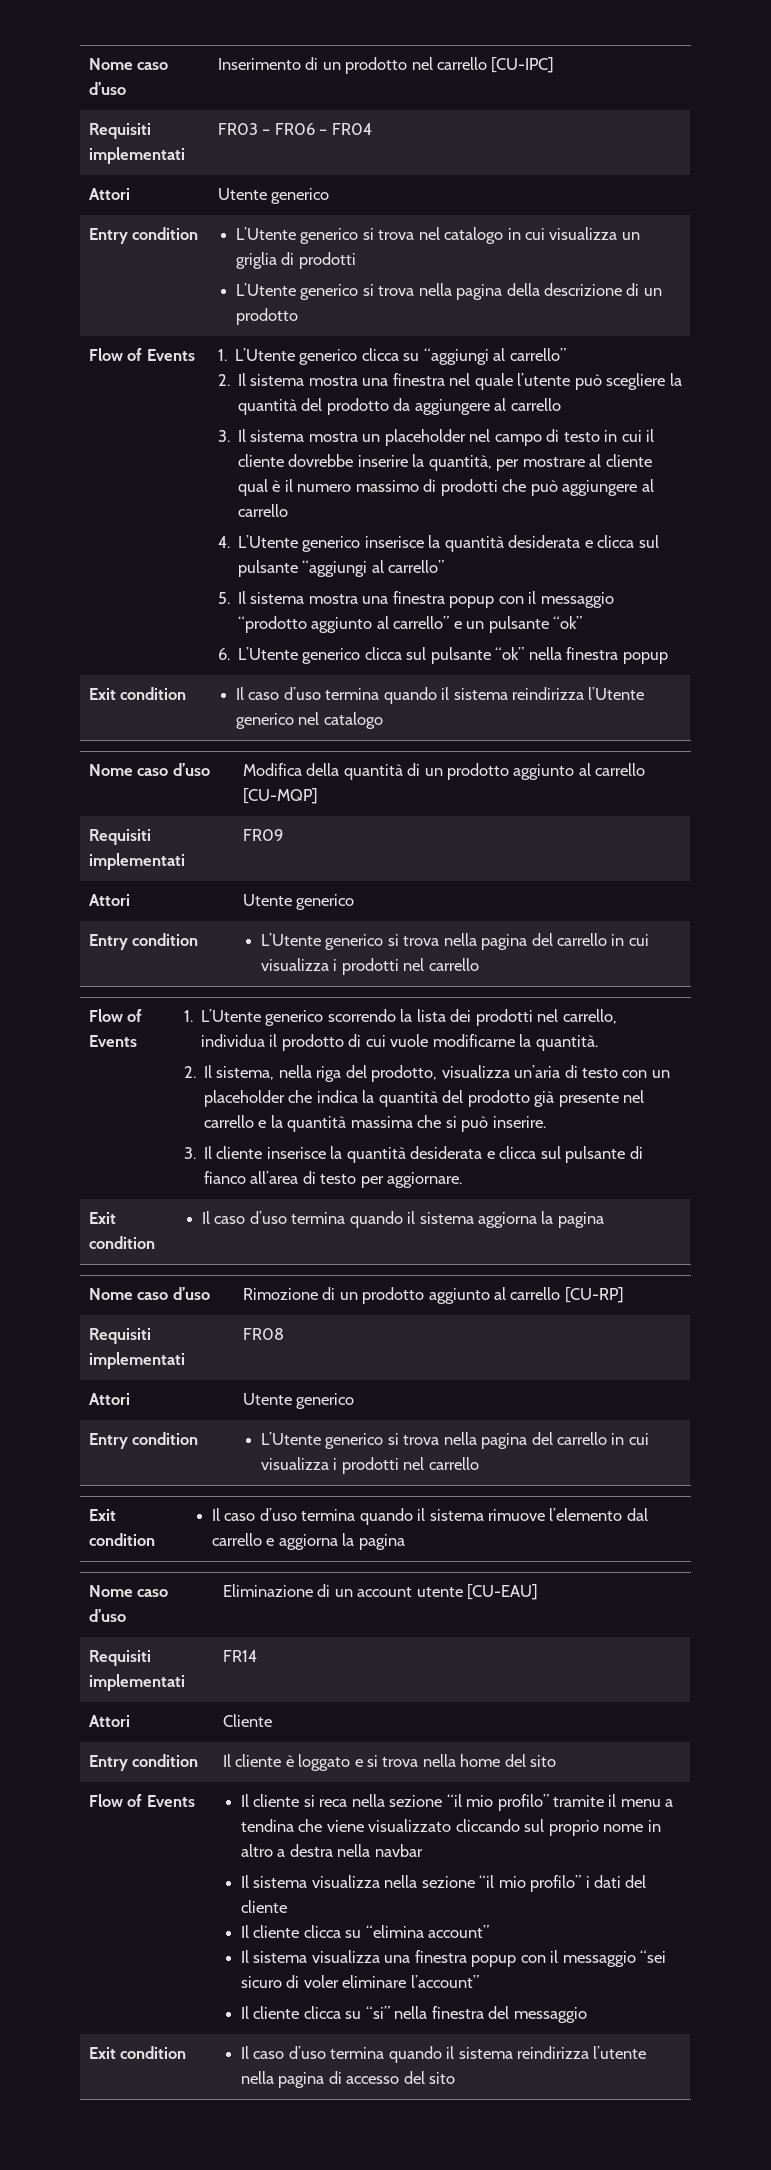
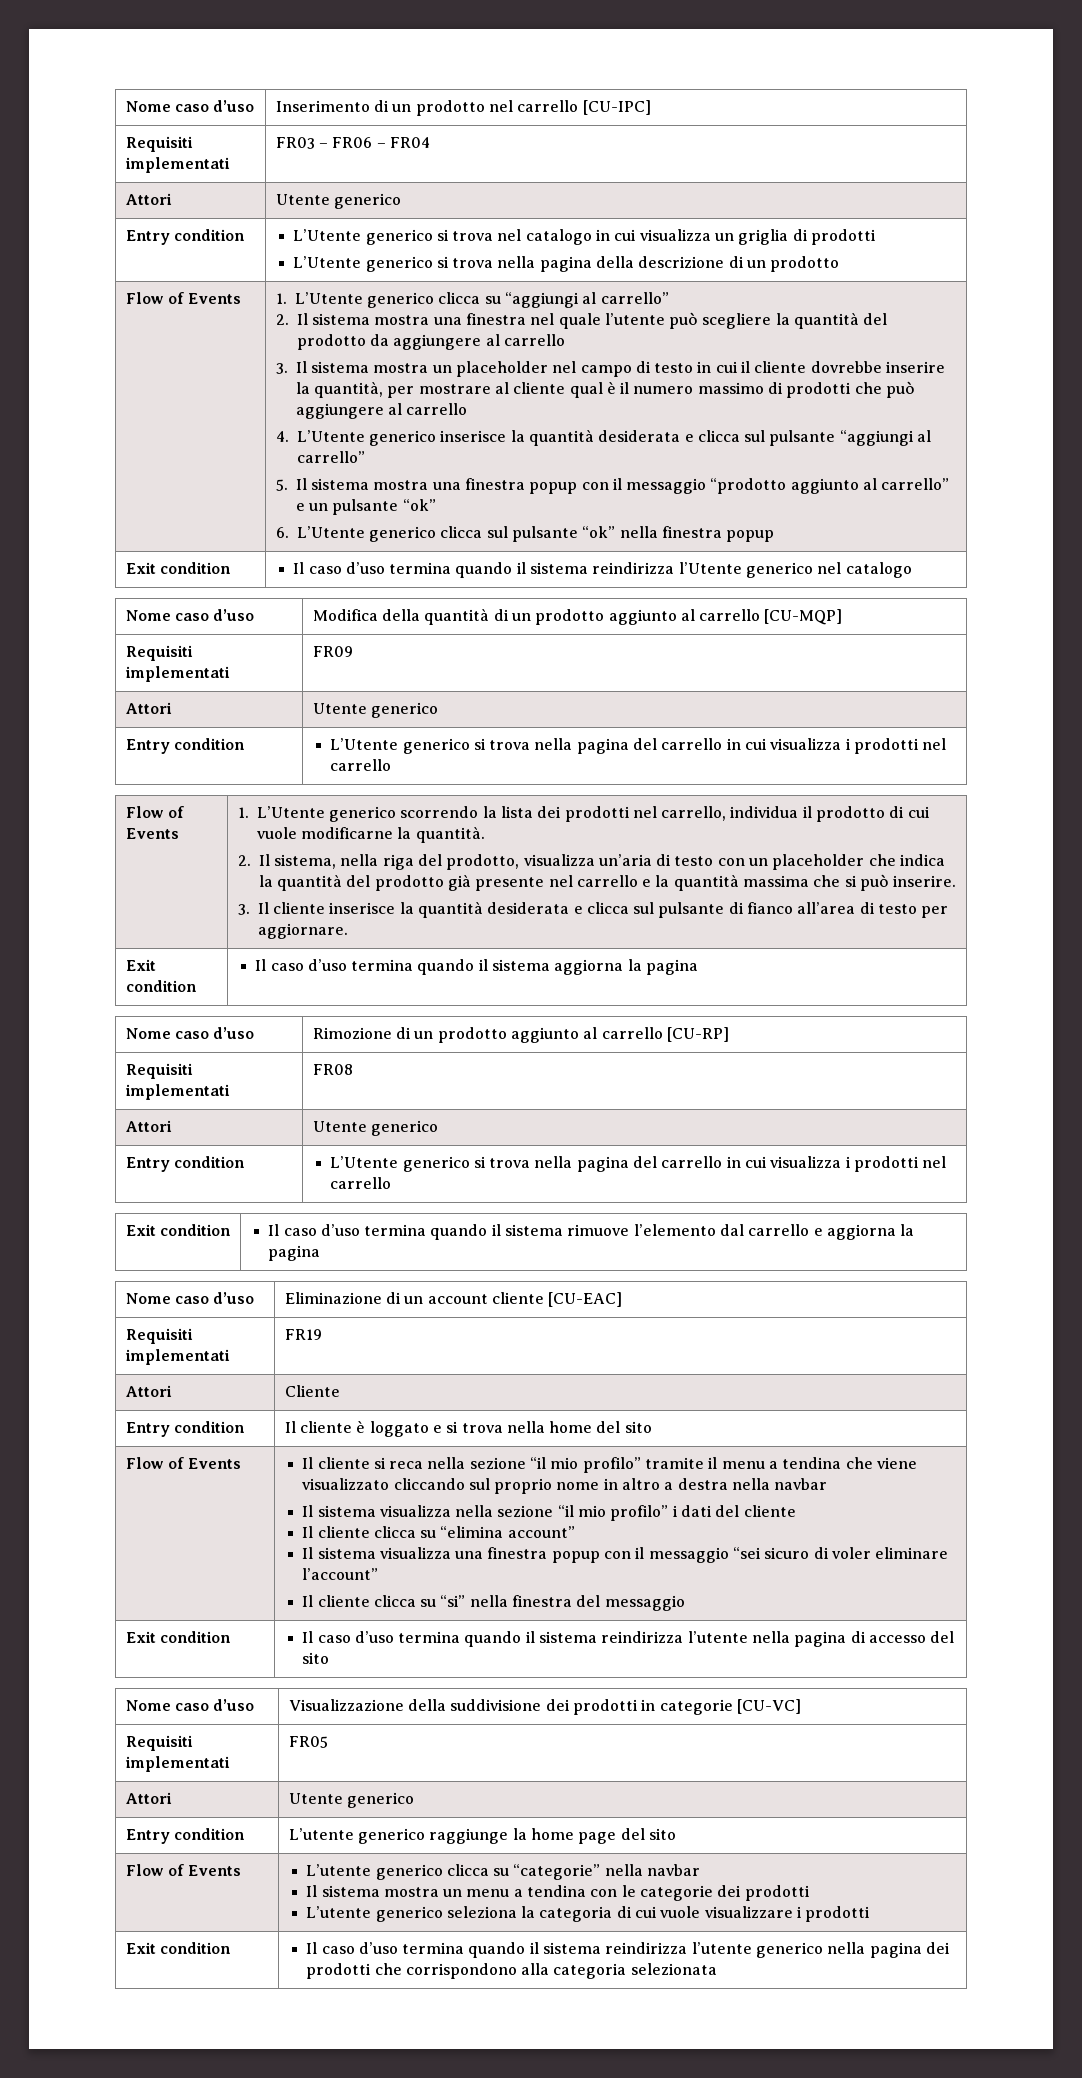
[416,1584,538,1600] [88,1650,151,1666] [88,1674,185,1691] [222,1650,257,1662] utente [CU-EAU] // Requisiti implementati | FR14 -> [491,1292,623,1307] [125,1328,193,1344] [124,1349,230,1365] [284,1329,322,1340] cliente [CU-EAC] // Requisiti implementati | FR19
(456, 2078) none -> [125,1699,255,1711] [288,1699,801,1715] [125,1735,193,1751] [124,1756,230,1772] [288,1736,328,1748] [125,1792,172,1804] [288,1792,414,1808] [125,1828,245,1844] [288,1828,676,1844] [125,1864,242,1876] [306,1864,701,1880] [306,1885,810,1901] [306,1906,871,1922] [125,1942,231,1954] [306,1942,951,1958] [306,1963,717,1979] // Nome caso d’uso | Visualizzazione della suddivisione dei prodotti in categorie [CU-VC] // Requisiti implementati | FR05 // Attori | Utente generico // Entry condition | L’utente generico raggiunge la home page del sito // Flow of Events | L’utente generico clicca su “categorie” nella navbar // Il sistema mostra un menu a tendina con le categorie dei prodotti // L’utente generico seleziona la categoria di cui vuole visualizzare i prodotti // Exit condition | Il caso d’uso termina quando il sistema reindirizza l’utente generico nella pagina dei prodotti che corrispondono alla categoria selezionata

